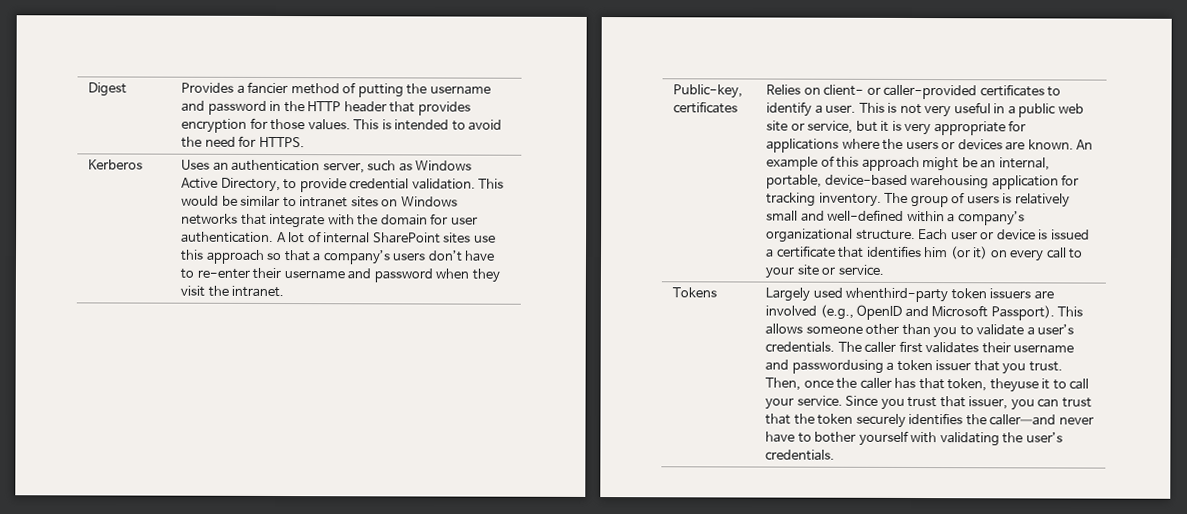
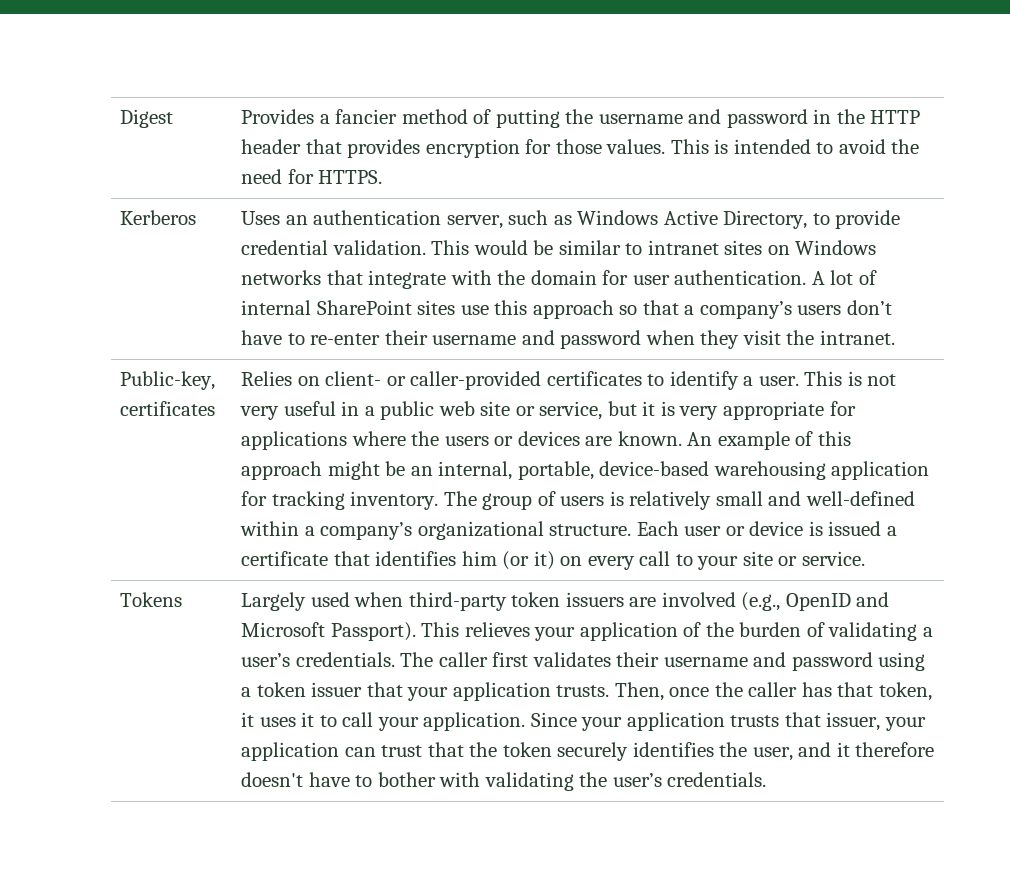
[845,287,949,303] whenthird-party -> [354,592,507,611] when third-party
[765,323,1025,339] allows someone other than you to validate -> [464,622,918,641] relieves your application of the burden of validating
[791,359,884,374] passwordusing -> [791,652,926,671] password using
[1002,361,1063,375] you trust. -> [407,682,610,701] your application trusts.
[989,378,1039,393] theyuse -> [241,712,296,727] it uses
[796,395,1035,411] service. Since you trust that issuer, you -> [423,712,926,731] [241,742,340,761] application. Since your application trusts that issuer, your application
[989,414,1094,426] caller—and never -> [752,742,935,761] [241,772,304,787] user, and it therefore doesn't
[858,430,909,446] yourself -> (436, 779) none

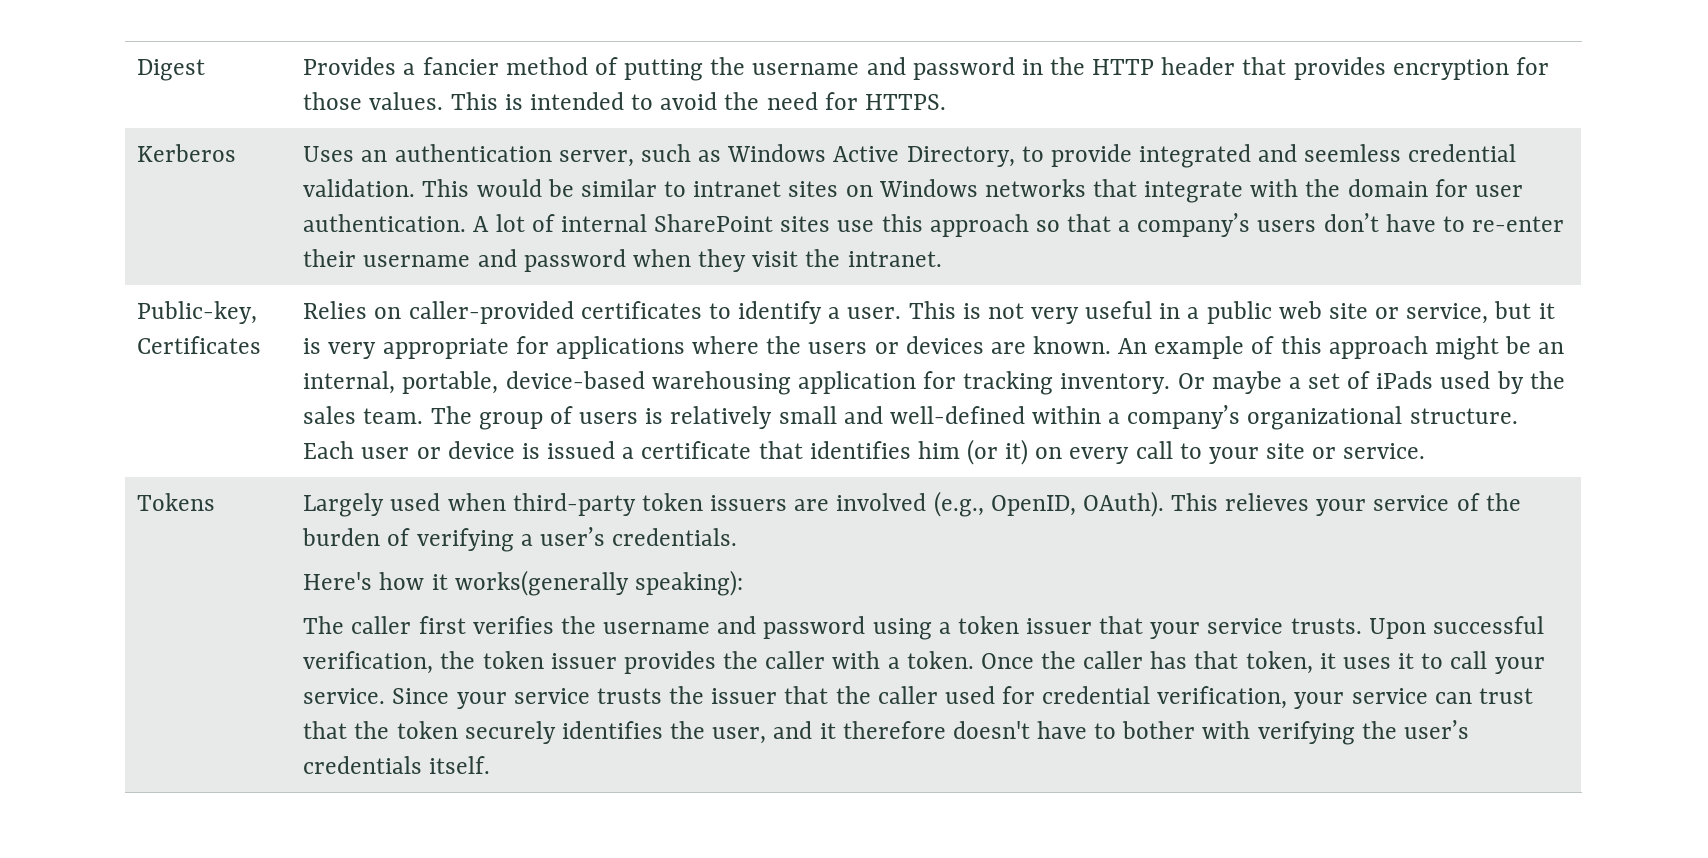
(901, 219) none -> [1139,144,1402,168] integrated and seemless
[120,401,216,416] certificates -> [137,336,262,354] Certificates
[325,371,406,386] client- or -> (402, 313) none
(439, 500) none -> [1177,371,1565,394] [303,406,424,424] Or maybe a set of iPads used by the sales team.
[785,592,890,611] [241,622,416,641] OpenID and Microsoft Passport). -> [990,491,1164,517] OpenID, OAuth).
[579,622,678,641] application -> [1373,495,1450,511] service
[828,622,918,641] validating -> [416,528,514,552] verifying
(395, 659) none -> [303,570,743,596] // Here's how it works(generally speaking): //
[532,652,660,667] validates their -> [472,616,596,634] verifies the
[452,682,710,701] application trusts. Then, once -> [1207,616,1544,639] [303,651,1034,674] service trusts. Upon successful verification, the token issuer provides the caller with a token. Once
[423,712,526,731] application. -> [303,688,386,704] service.
[626,712,926,731] [241,742,340,761] application trusts that issuer, your application -> [513,686,1428,709] service trusts the issuer that the caller used for credential verification, your service
[484,772,574,791] validating -> [1257,721,1355,745] verifying
[667,772,767,787] credentials. -> [303,756,491,774] credentials itself.

